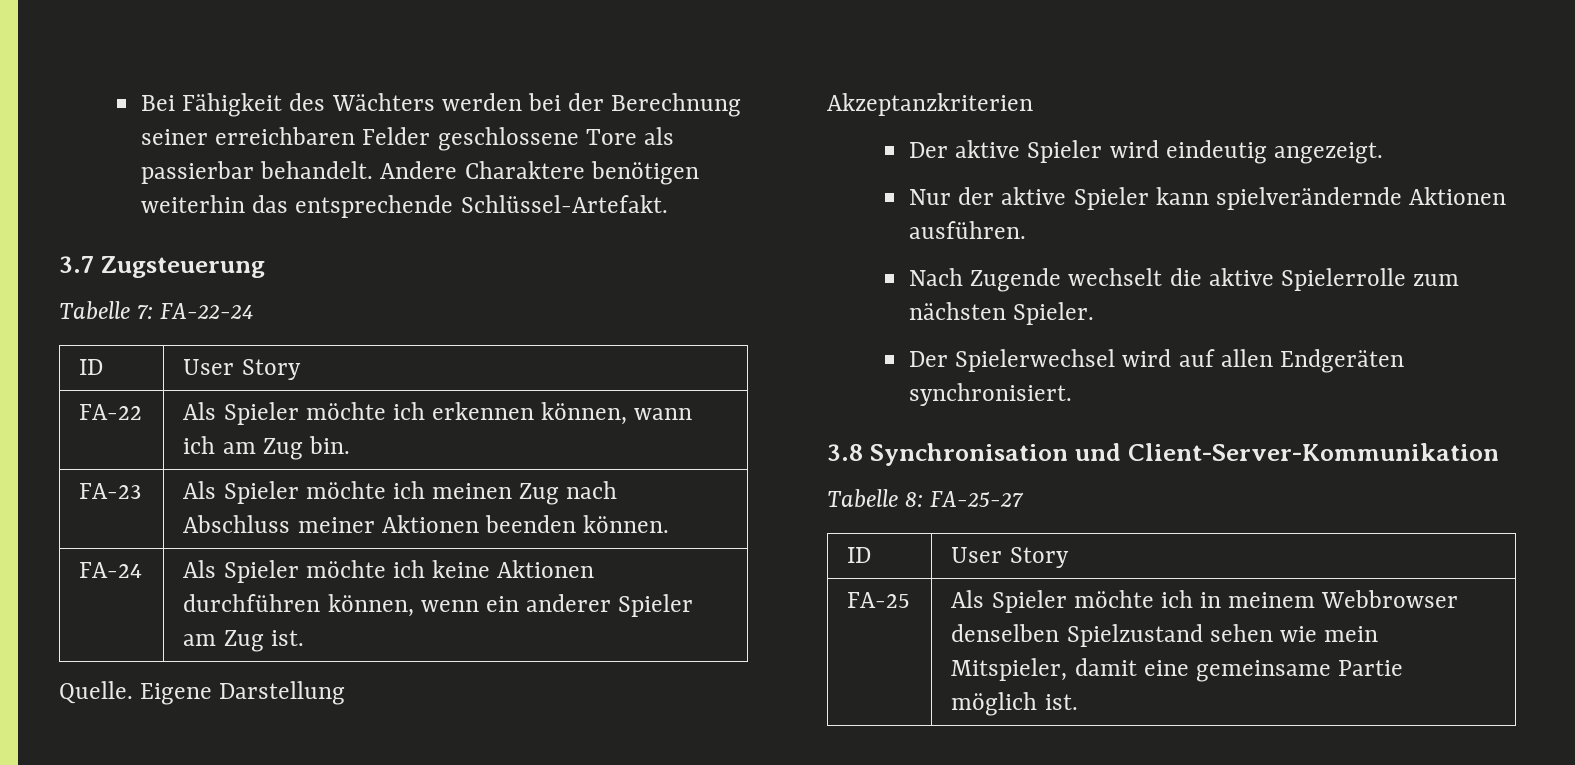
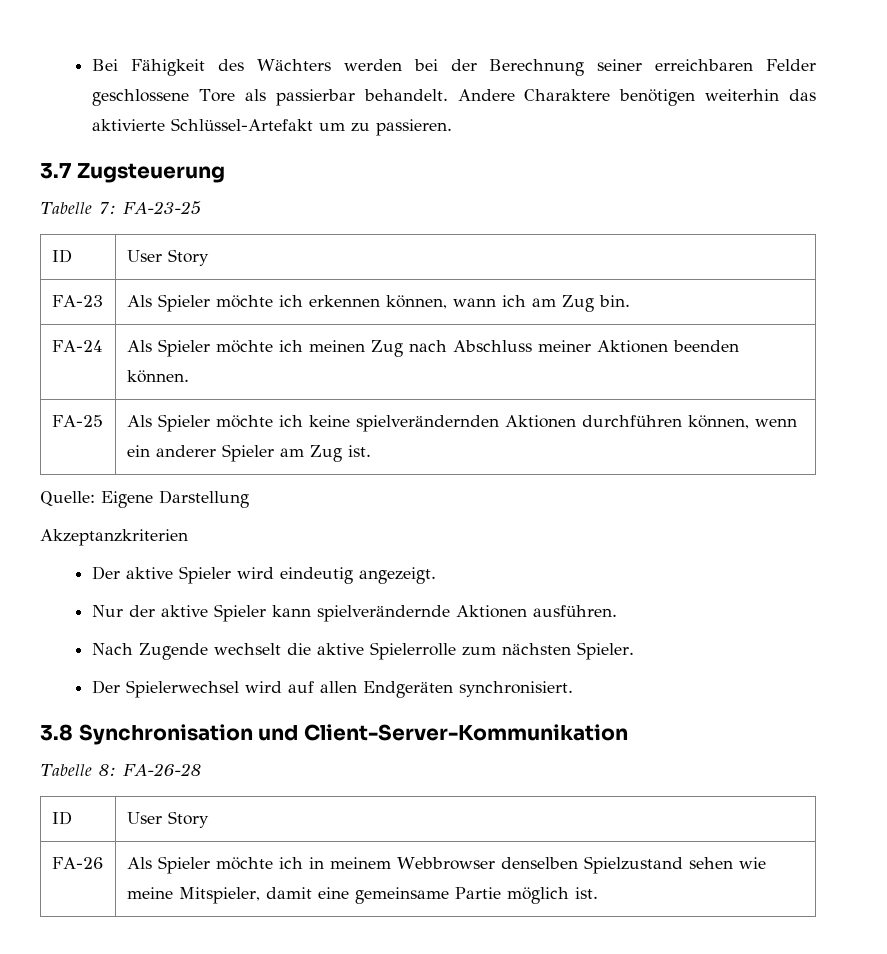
[295,195,668,218] entsprechende Schlüssel-Artefakt. -> [92,118,453,136] aktivierte Schlüssel-Artefakt um zu passieren.
[160,303,254,319] [79,359,104,375] [183,359,301,380] [79,404,143,420] FA-22-24 // ID | User Story // FA-22 -> [122,201,201,215] [51,249,72,263] [126,249,209,266] [51,295,103,307] FA-23-25 // ID | User Story // FA-23
[79,483,142,499] FA-23 -> [51,340,103,352] FA-24
[79,562,143,578] FA-24 -> [51,415,103,427] FA-25
(491, 569) none -> [355,415,499,432] spielverändernden
[59,681,133,704] Quelle. -> [40,491,95,506] Quelle:
[930,491,1025,507] [847,547,872,563] [951,547,1069,568] [847,592,911,608] FA-25-27 // ID | User Story // FA-25 -> [122,763,201,776] [51,811,72,825] [126,811,209,828] [51,857,103,869] FA-26-28 // ID | User Story // FA-26
[1324,626,1379,642] mein -> [126,887,173,899] meine

